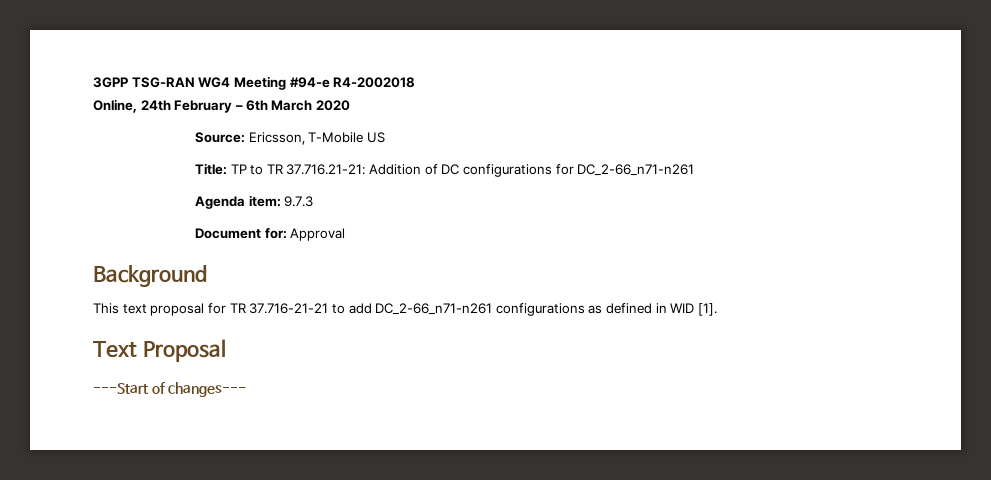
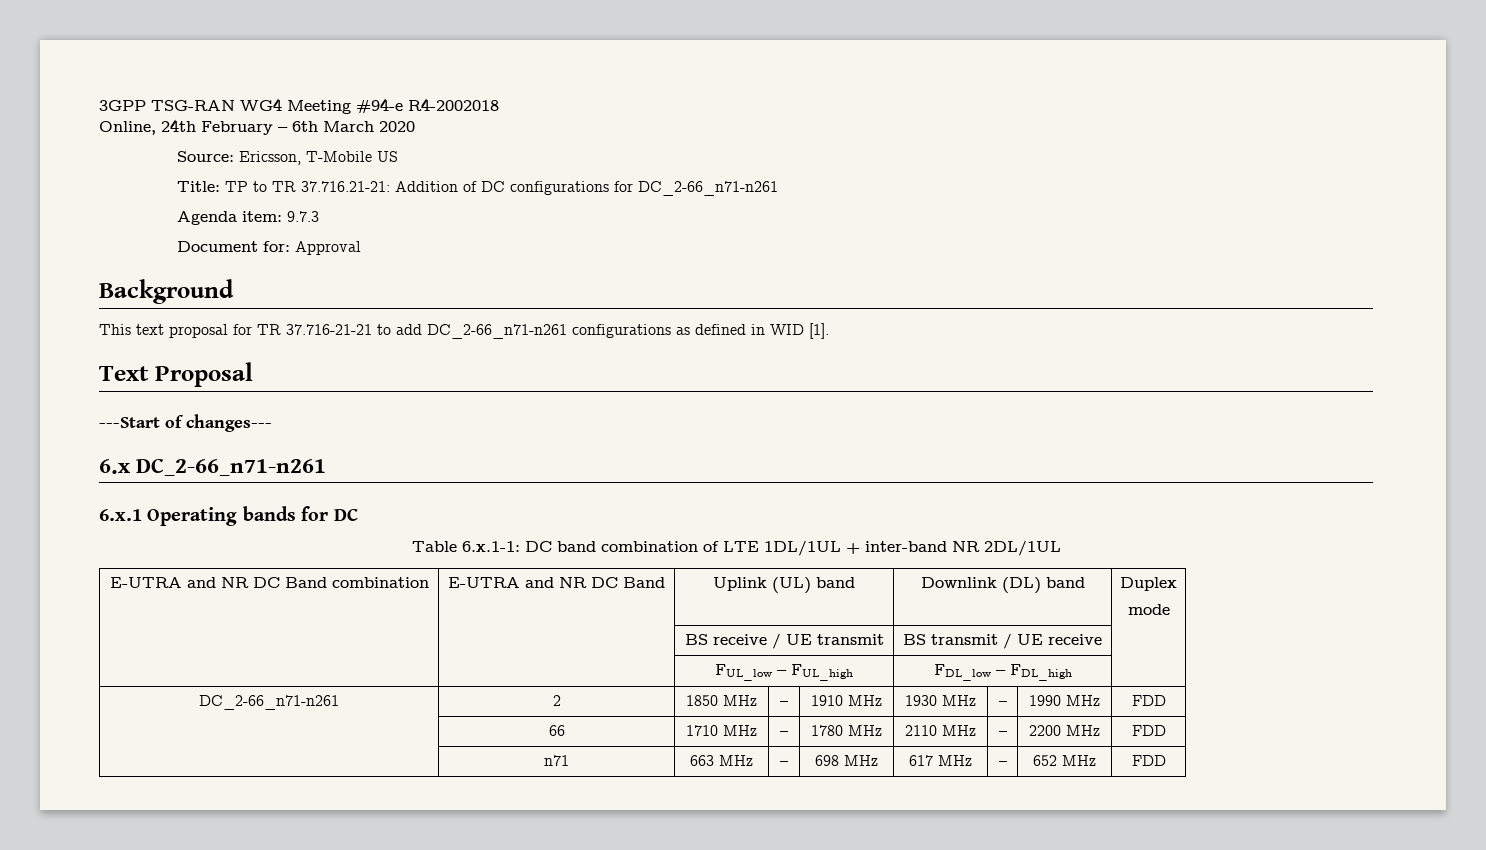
(247, 389) none -> [99,458,327,476] [99,506,358,526] [411,540,1061,556] [109,577,429,588] [448,577,665,588] [713,577,855,594] [920,577,1085,594] [1120,577,1177,591] [1127,604,1170,615] [684,633,884,649] [903,633,1102,649] [715,664,853,681] [933,664,1072,681] [199,695,339,710] [552,695,561,706] [686,695,757,706] [780,701,788,706] [811,695,882,706] [905,695,976,706] [998,701,1007,706] [1029,695,1100,706] [1131,695,1166,706] [548,725,565,736] [686,725,757,736] [780,731,788,736] [811,725,882,736] [905,725,976,736] [998,731,1007,736] [1029,725,1100,736] [1131,725,1166,736] [544,755,569,766] [690,755,753,766] [780,761,788,766] [815,755,878,766] [909,755,972,766] [998,761,1007,766] [1033,755,1096,766] [1131,755,1166,766] // 6.x DC_2-66_n71-n261 // 6.x.1 Operating bands for DC // Table 6.x.1-1: DC band combination of LTE 1DL/1UL + inter-band NR 2DL/1UL // E-UTRA and NR DC Band combination | E-UTRA and NR DC Band | Uplink (UL) band | Downlink (DL) band | Duplex // mode // | | BS receive / UE transmit | BS transmit / UE receive | // | | FUL_low – FUL_high | FDL_low – FDL_high | // DC_2-66_n71-n261 | 2 | 1850 MHz | – | 1910 MHz | 1930 MHz | – | 1990 MHz | FDD // | 66 | 1710 MHz | – | 1780 MHz | 2110 MHz | – | 2200 MHz | FDD // | n71 | 663 MHz | – | 698 MHz | 617 MHz | – | 652 MHz | FDD

